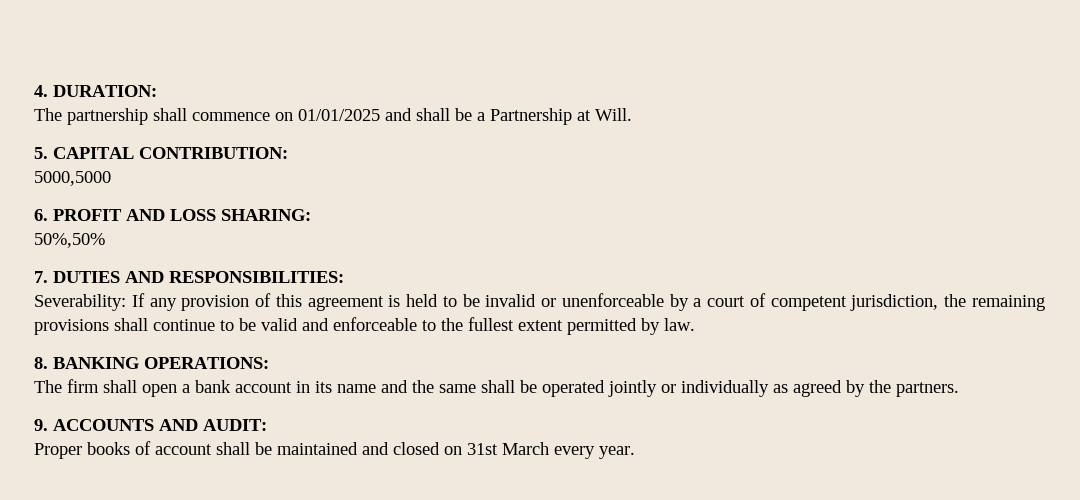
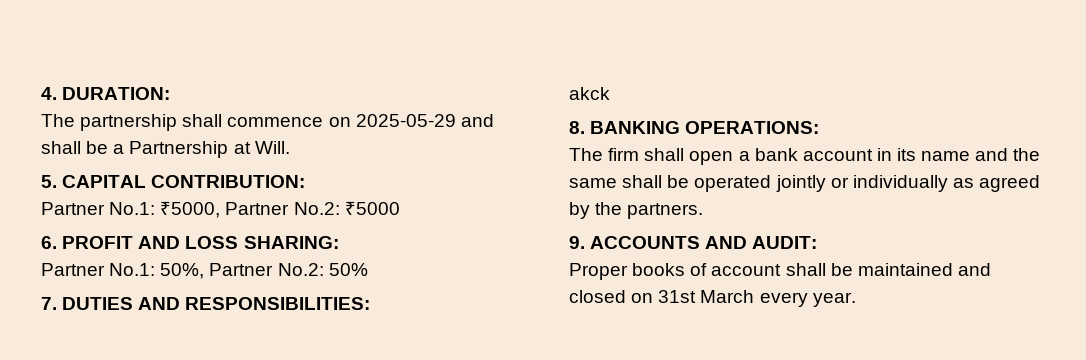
[298,109,380,121] 01/01/2025 -> [355,114,456,127] 2025-05-29
[34,171,111,186] 5000,5000 -> [41,201,400,218] Partner No.1: ₹5000, Partner No.2: ₹5000
[34,233,105,248] [34,271,344,283] [34,293,1046,311] [34,317,695,335] 50%,50% // 7. DUTIES AND RESPONSIBILITIES: // Severability: If any provision of this agreement is held to be invalid or unenforceable by a court of competent jurisdiction, the remaining provisions shall continue to be valid and enforceable to the fullest extent permitted by law. -> [41,263,368,279] [41,297,371,310] [569,87,610,100] Partner No.1: 50%, Partner No.2: 50% // 7. DUTIES AND RESPONSIBILITIES: // akck

